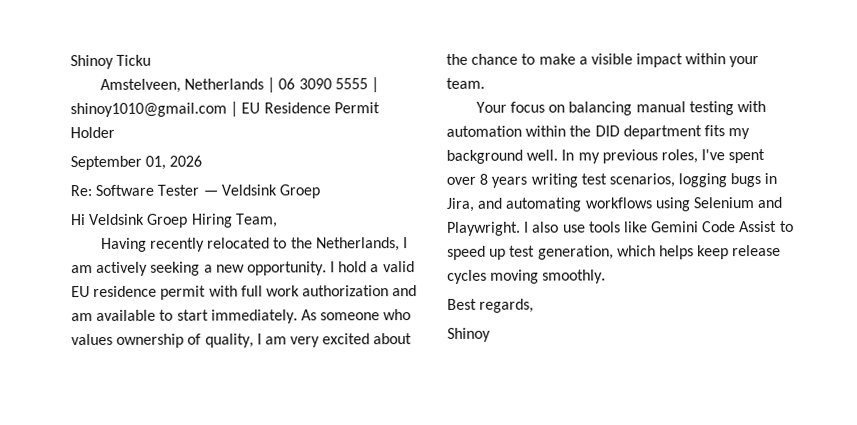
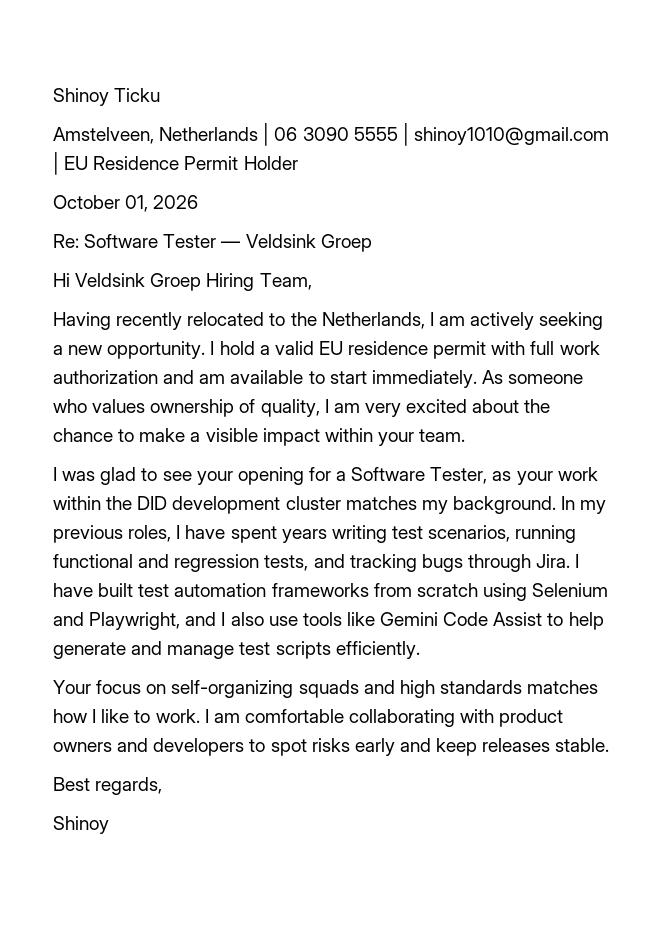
[70,155,142,171] September -> [53,195,120,209] October
[475,100,767,116] [446,125,751,140] [446,148,766,164] [446,172,778,188] [446,197,652,212] Your focus on balancing manual testing with automation within the DID department fits my background well. In my previous roles, I've spent over 8 years writing test scenarios, logging bugs in Jira, and automating workflows -> [53,467,598,485] [53,496,607,514] [53,525,577,543] [53,554,580,572] [53,583,478,597] I was glad to see your opening for a Software Tester, as your work within the DID development cluster matches my background. In my previous roles, I have spent years writing test scenarios, running functional and regression tests, and tracking bugs through Jira. I have built test automation frameworks from scratch
[447,221,521,236] Playwright. -> [89,612,217,630] Playwright, and
[447,244,782,260] [447,269,607,284] speed up test generation, which helps keep release cycles moving smoothly. -> [568,612,604,630] [53,641,420,659] [53,680,599,698] [53,709,564,727] [53,738,610,756] help generate and manage test scripts efficiently. // Your focus on self-organizing squads and high standards matches how I like to work. I am comfortable collaborating with product owners and developers to spot risks early and keep releases stable.

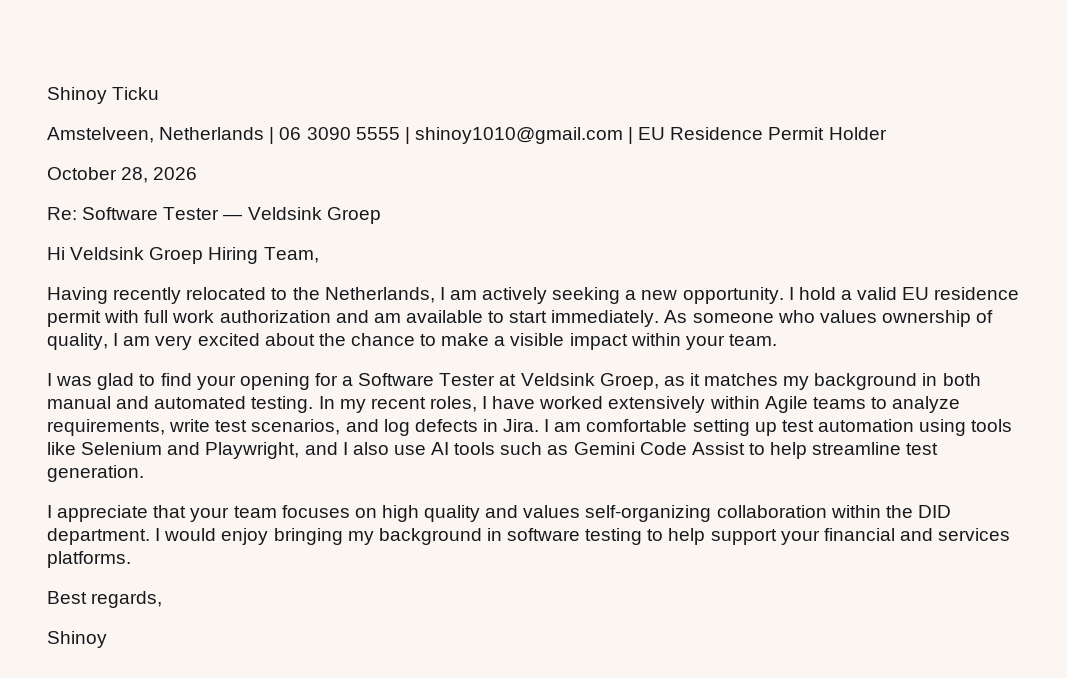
[125,195,149,212] 01, -> [121,167,149,183] 28,
[162,471,192,481] see -> [160,373,192,386] find
[430,467,598,485] [53,496,556,514] Tester, as your work within the DID development cluster matches my background. -> [439,373,981,390] [47,396,314,413] Tester at Veldsink Groep, as it matches my background in both manual and automated testing.
[53,525,123,543] previous -> [370,397,426,409] recent
[230,525,577,543] [53,554,580,572] [53,583,527,601] spent years writing test scenarios, running functional and regression tests, and tracking bugs through Jira. I have built test automation frameworks from scratch using -> [539,396,961,413] [47,419,1013,436] [47,442,76,455] worked extensively within Agile teams to analyze requirements, write test scenarios, and log defects in Jira. I am comfortable setting up test automation using tools like
[302,612,375,626] tools like -> [431,442,569,455] AI tools such as
[53,641,420,659] [53,680,599,698] [53,709,564,727] [53,738,610,756] generate and manage test scripts efficiently. // Your focus on self-organizing squads and high standards matches how I like to work. I am comfortable collaborating with product owners and developers to spot risks early and keep releases stable. -> [812,442,939,455] [47,465,144,482] [47,505,951,522] [47,528,1011,545] [47,551,131,568] streamline test generation. // I appreciate that your team focuses on high quality and values self-organizing collaboration within the DID department. I would enjoy bringing my background in software testing to help support your financial and services platforms.

